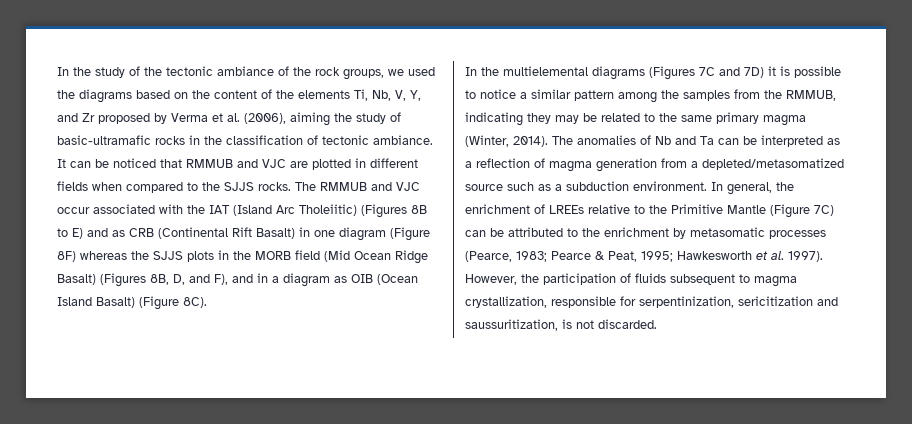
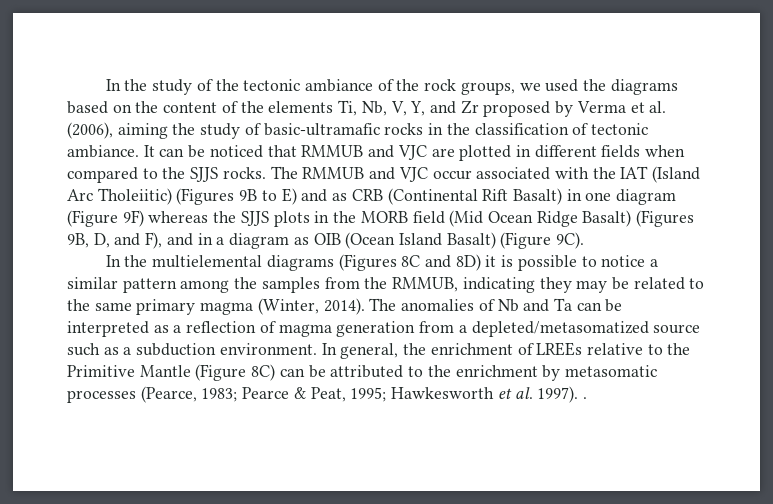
[411,205,427,214] 8B -> [239,189,258,201] 9B
[57,251,76,262] 8F) -> [122,210,144,227] 9F)
[150,274,169,285] 8B, -> [67,233,89,248] 9B,
[183,297,207,308] 8C). -> [556,232,585,249] 9C).
[699,67,764,78] 7C and 7D) -> [401,254,481,271] 8C and 8D)
[814,205,834,216] 7C) -> [251,364,276,381] 8C)
[465,273,797,287] [465,296,838,308] [465,319,657,331] However, the participation of fluids subsequent to magma crystallization, responsible for serpentinization, sericitization and saussuritization, is not discarded. -> [582,397,587,399] .

